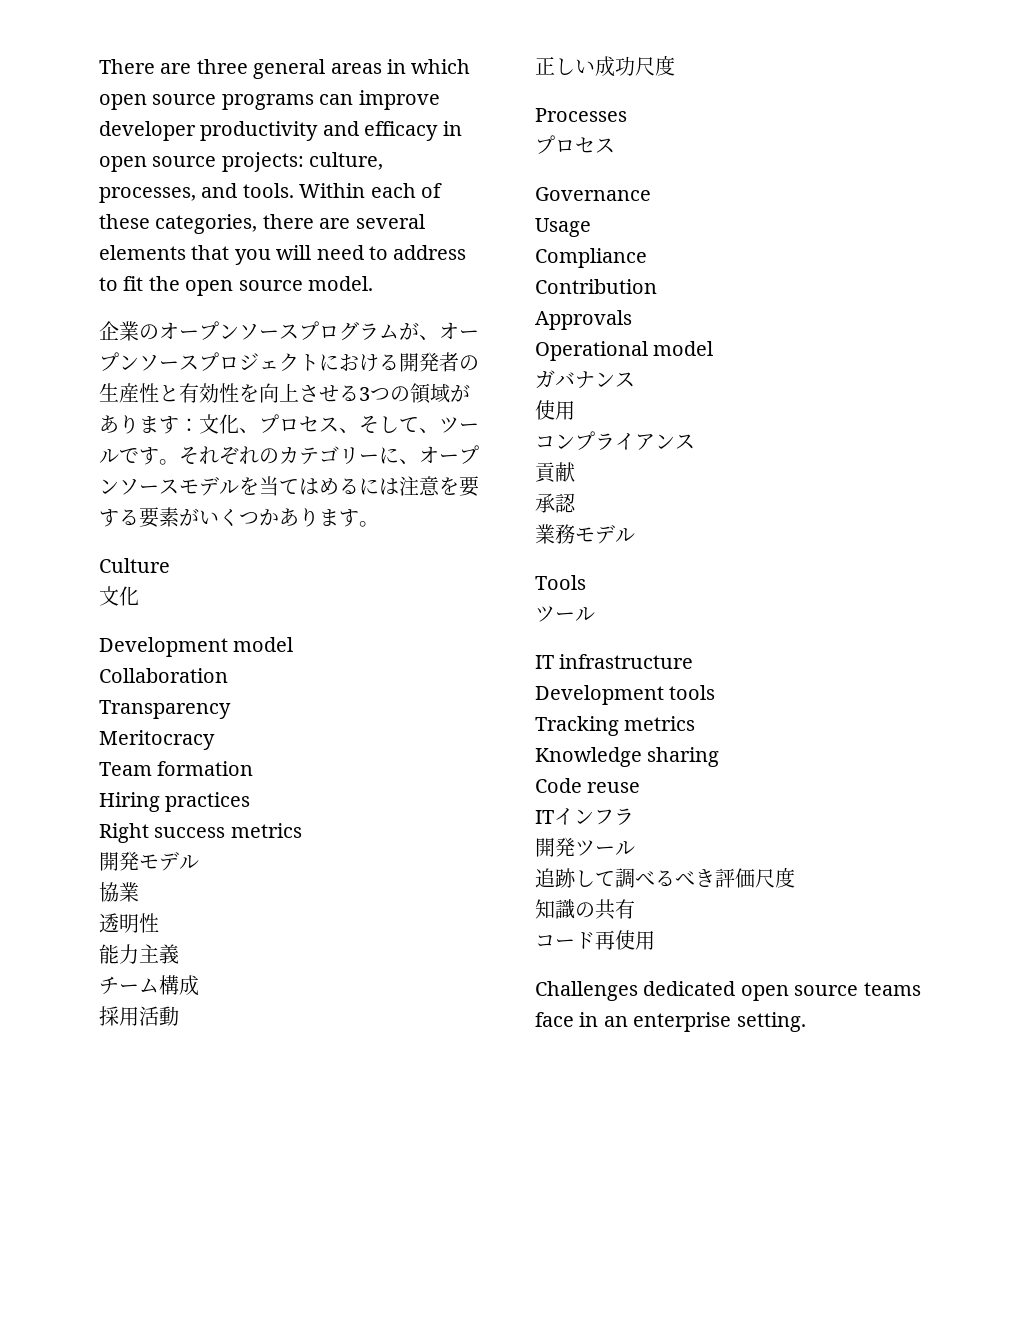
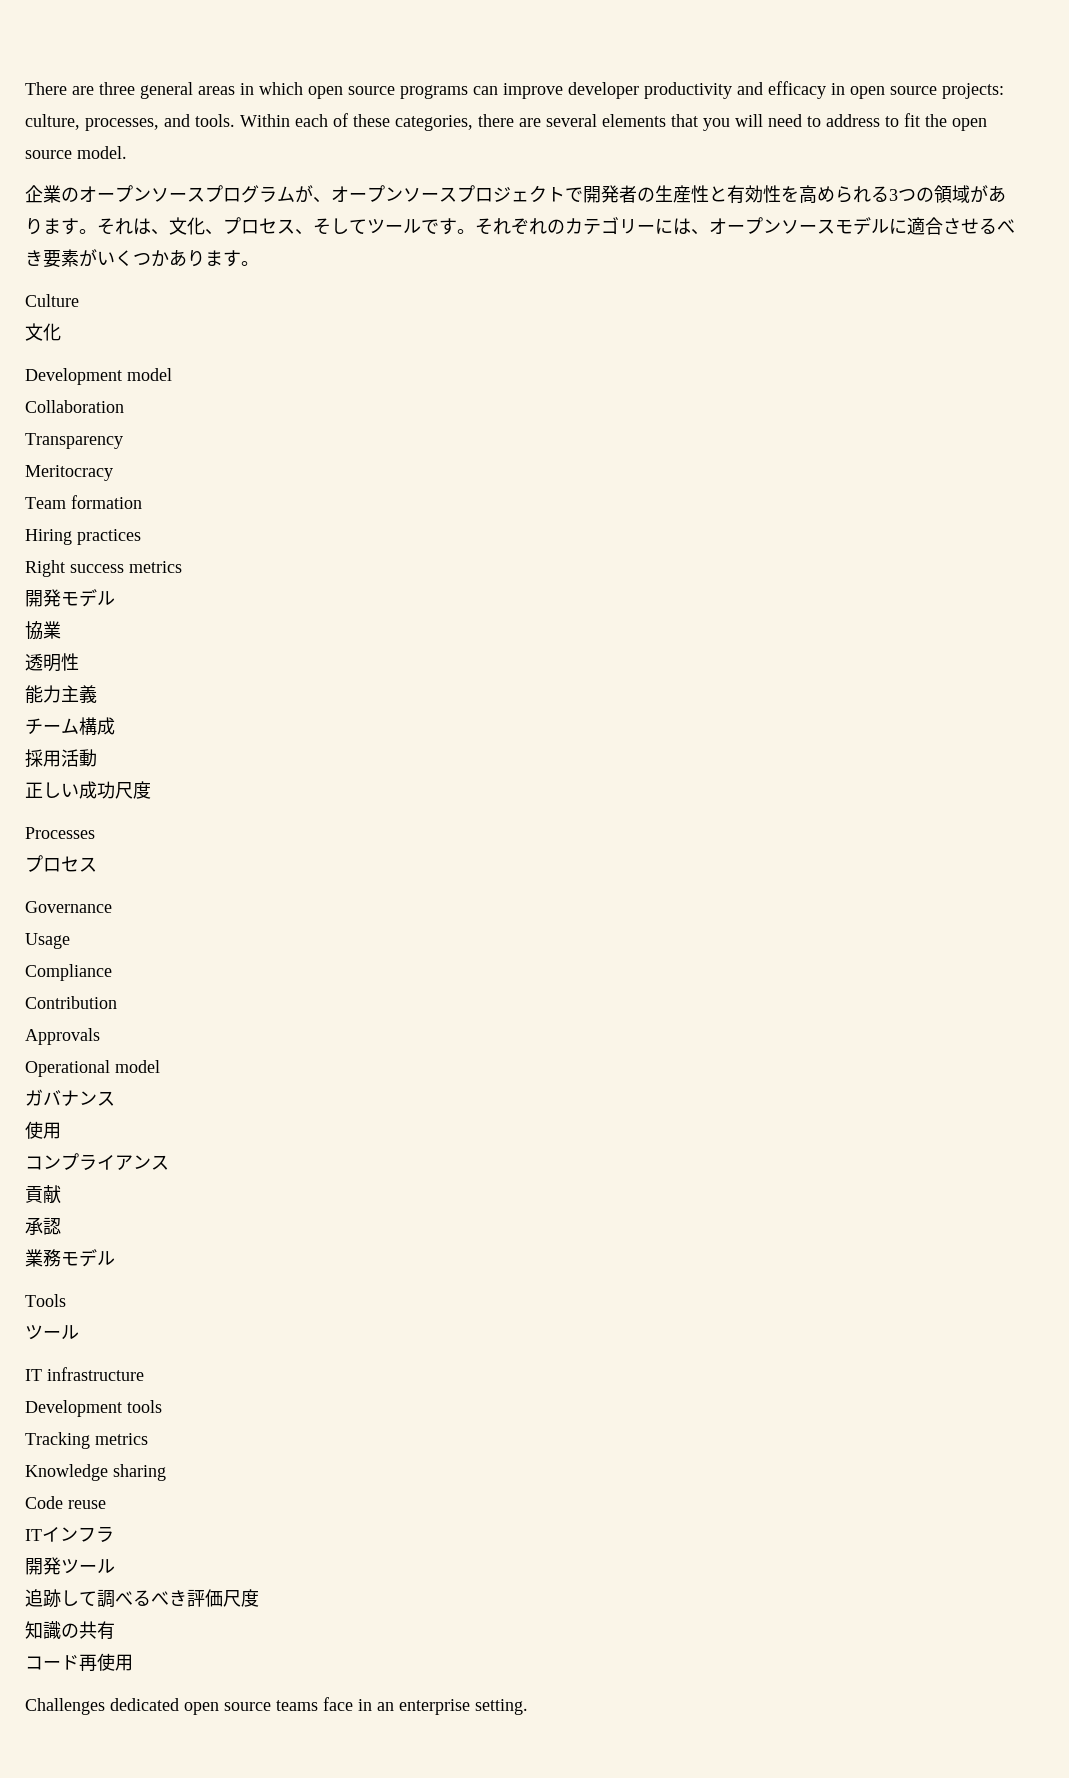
[319,353,399,372] における -> [565,187,583,202] で
[259,383,339,403] 向上させ -> [799,185,871,204] 高められ
[179,418,199,432] ： -> [79,218,169,235] 。それは、
[419,428,439,433] 、 -> (367, 226) none
(399, 455) none -> [673,218,691,235] は
[239,476,479,497] [99,509,139,527] を当てはめるには注意を要する -> [889,217,1015,235] [25,250,43,266] に適合させるべき

